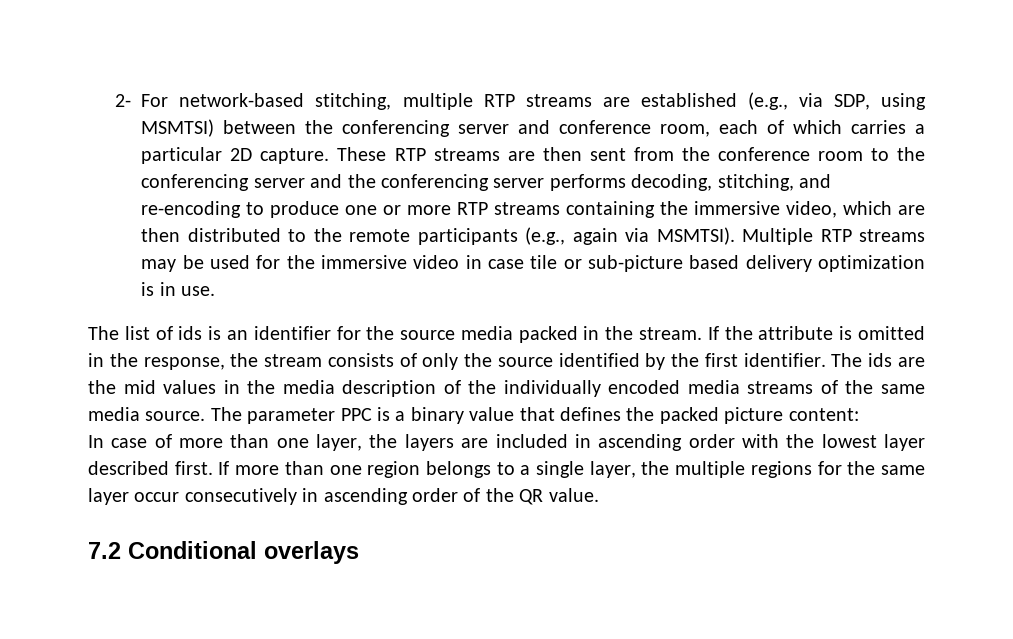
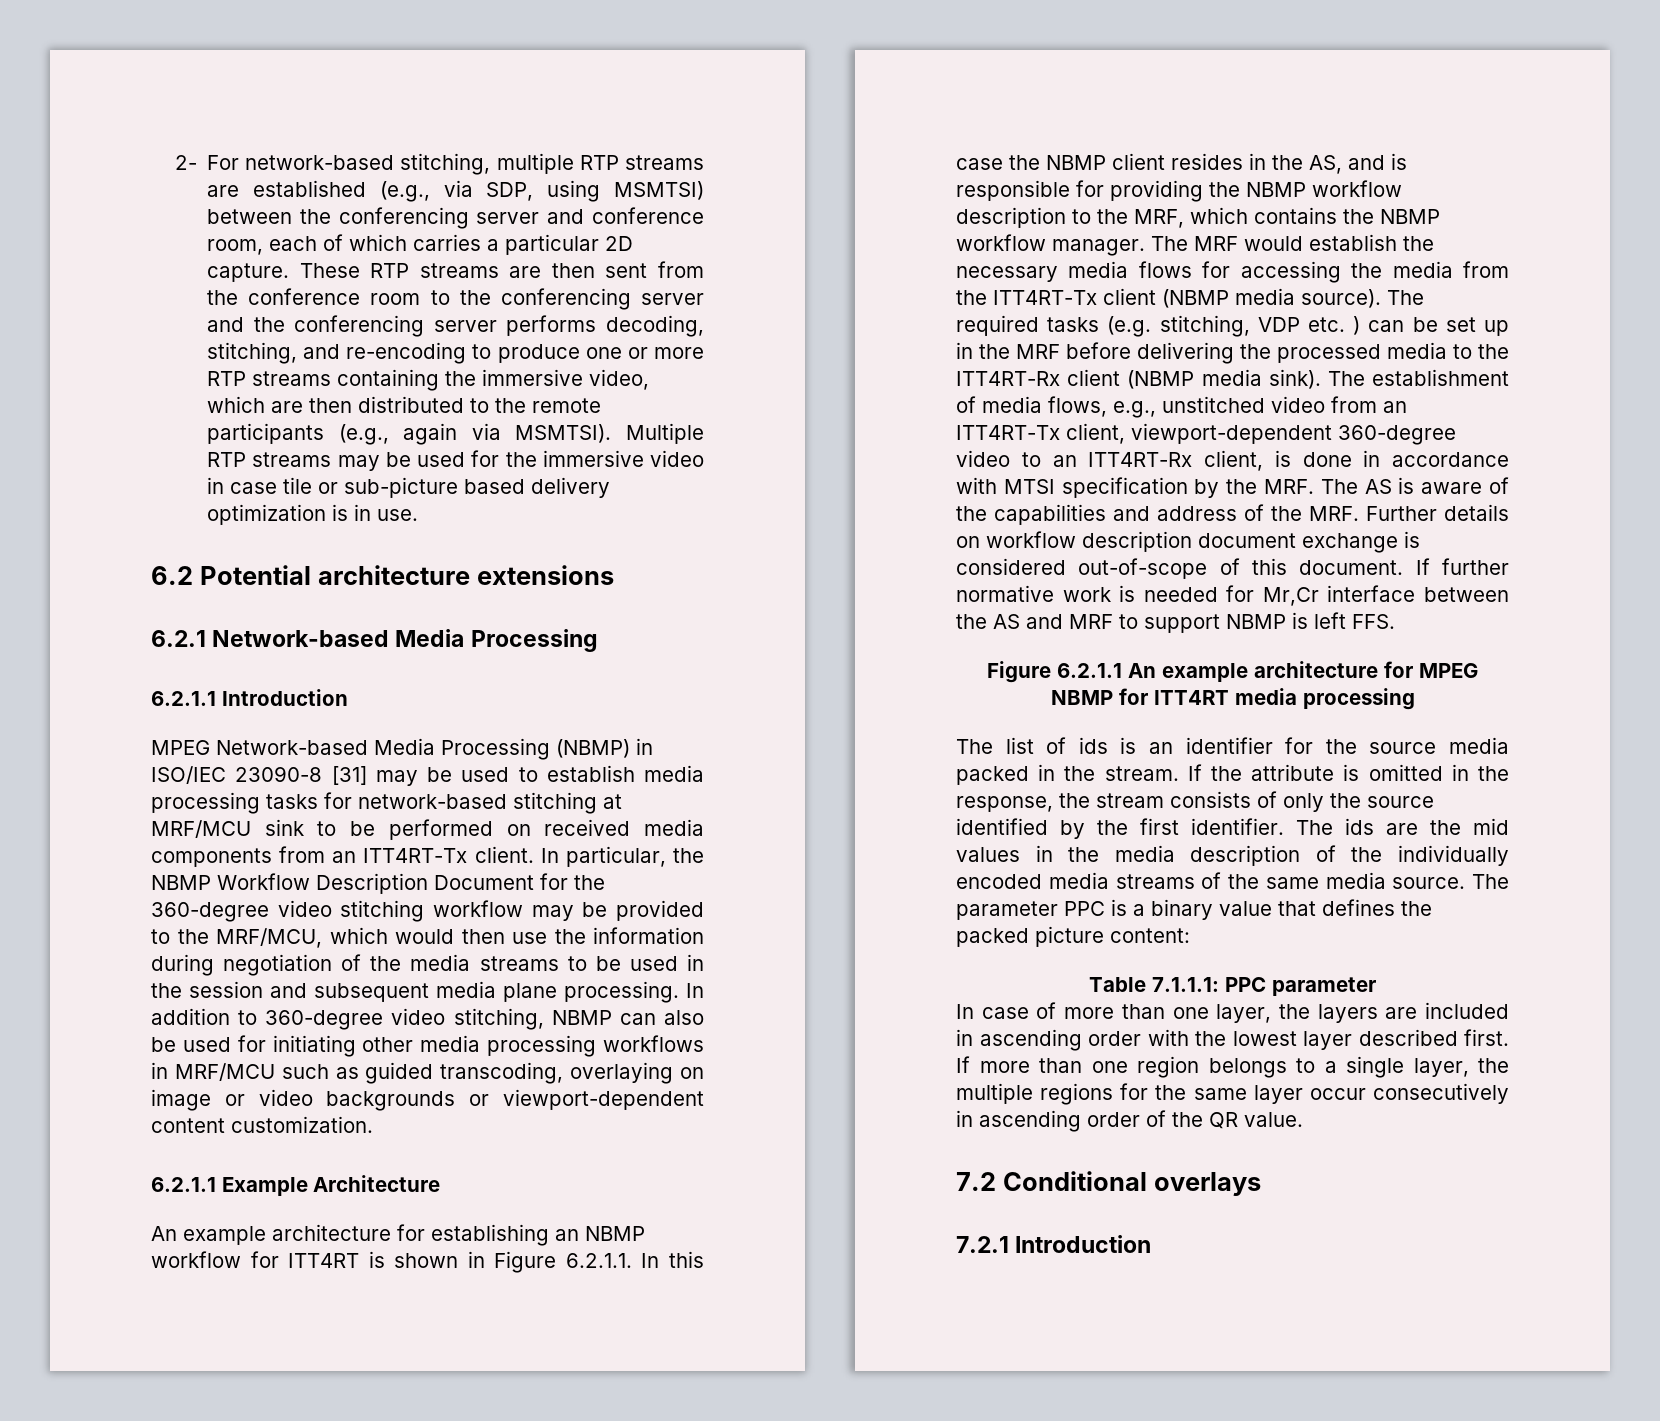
(216, 291) none -> [151,565,614,585] [151,629,598,652] [151,689,348,706] [151,738,653,760] [151,765,704,786] [151,792,622,814] [151,819,704,840] [151,846,704,867] [151,873,605,894] [151,900,705,922] [151,927,704,948] [151,954,704,976] [151,981,704,1003] [151,1008,705,1030] [151,1035,704,1057] [151,1062,704,1084] [151,1089,704,1111] [151,1116,373,1133] [151,1175,441,1196] [151,1224,645,1246] [151,1251,704,1273] [956,153,1407,174] [956,180,1402,202] [956,207,1440,228] [956,234,1434,256] [956,261,1509,283] [956,288,1424,308] [956,315,1509,337] [956,342,1509,364] [956,369,1509,389] [956,396,1407,418] [956,423,1456,445] [956,450,1509,471] [956,477,1509,498] [956,504,1509,525] [956,531,1420,553] [956,558,1509,579] [956,585,1509,606] [956,612,1395,633] [987,661,1478,683] [1050,688,1415,710] // 6.2 Potential architecture extensions // 6.2.1 Network-based Media Processing // 6.2.1.1 Introduction // MPEG Network-based Media Processing (NBMP) in ISO/IEC 23090-8 [31] may be used to establish media processing tasks for network-based stitching at MRF/MCU sink to be performed on received media components from an ITT4RT-Tx client. In particular, the NBMP Workflow Description Document for the 360-degree video stitching workflow may be provided to the MRF/MCU, which would then use the information during negotiation of the media streams to be used in the session and subsequent media plane processing. In addition to 360-degree video stitching, NBMP can also be used for initiating other media processing workflows in MRF/MCU such as guided transcoding, overlaying on image or video backgrounds or viewport-dependent content customization. // 6.2.1.1 Example Architecture // An example architecture for establishing an NBMP workflow for ITT4RT is shown in Figure 6.2.1.1. In this case the NBMP client resides in the AS, and is responsible for providing the NBMP workflow description to the MRF, which contains the NBMP workflow manager. The MRF would establish the necessary media flows for accessing the media from the ITT4RT-Tx client (NBMP media source). The required tasks (e.g. stitching, VDP etc. ) can be set up in the MRF before delivering the processed media to the ITT4RT-Rx client (NBMP media sink). The establishment of media flows, e.g., unstitched video from an ITT4RT-Tx client, viewport-dependent 360-degree video to an ITT4RT-Rx client, is done in accordance with MTSI specification by the MRF. The AS is aware of the capabilities and address of the MRF. Further details on workflow description document exchange is considered out-of-scope of this document. If further normative work is needed for Mr,Cr interface between the AS and MRF to support NBMP is left FFS. // Figure 6.2.1.1 An example architecture for MPEG NBMP for ITT4RT media processing
(859, 414) none -> [1089,977,1376,996] // Table 7.1.1.1: PPC parameter
(359, 552) none -> [956,1235,1152,1253] // 7.2.1 Introduction

